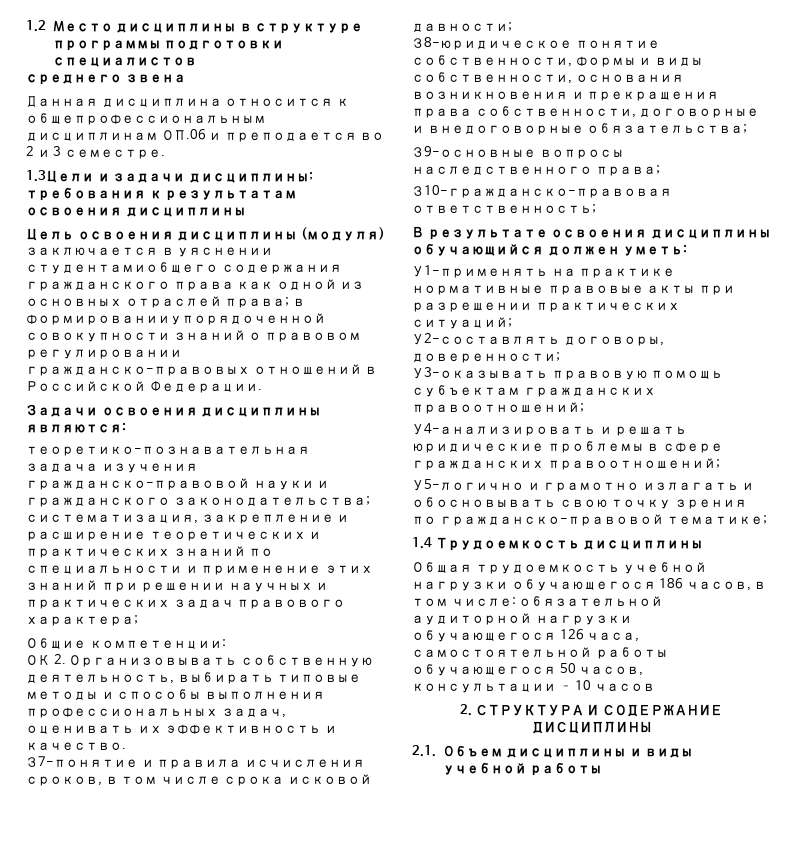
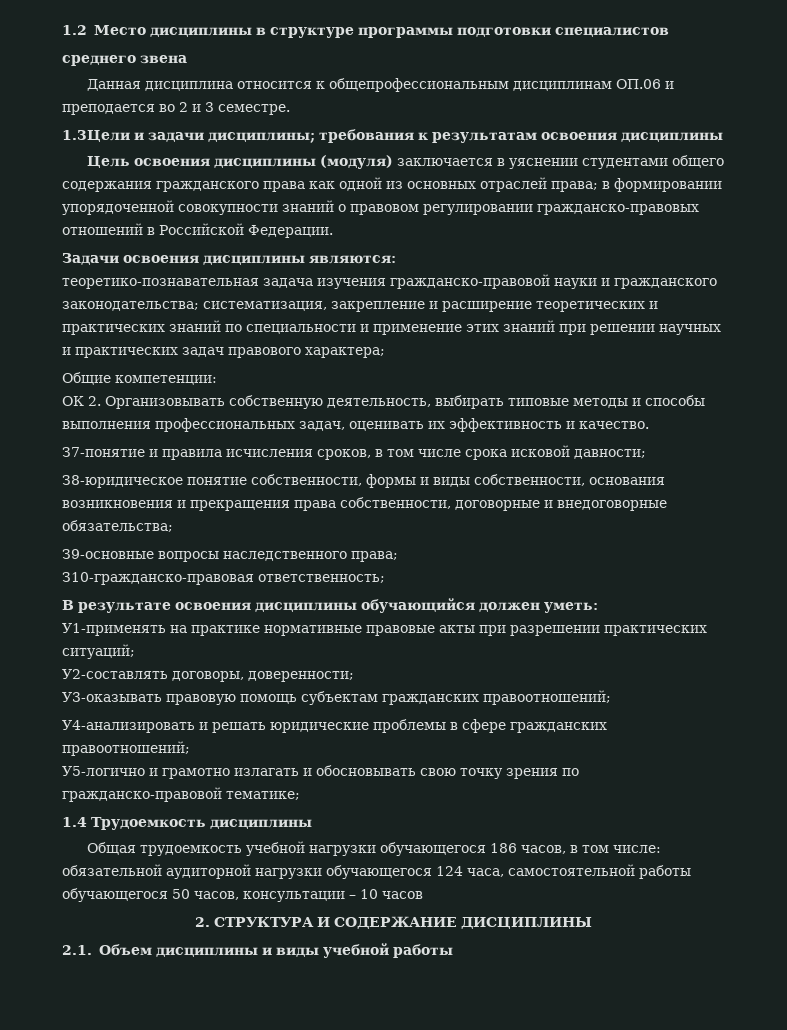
[26,262,218,274] студентамиобщего -> [582,155,725,169] студентами общего
[26,313,326,325] формированииупорядоченной -> [614,178,722,192] [62,200,174,215] формировании упорядоченной
[559,629,584,640] 126 -> [436,866,463,876] 124

